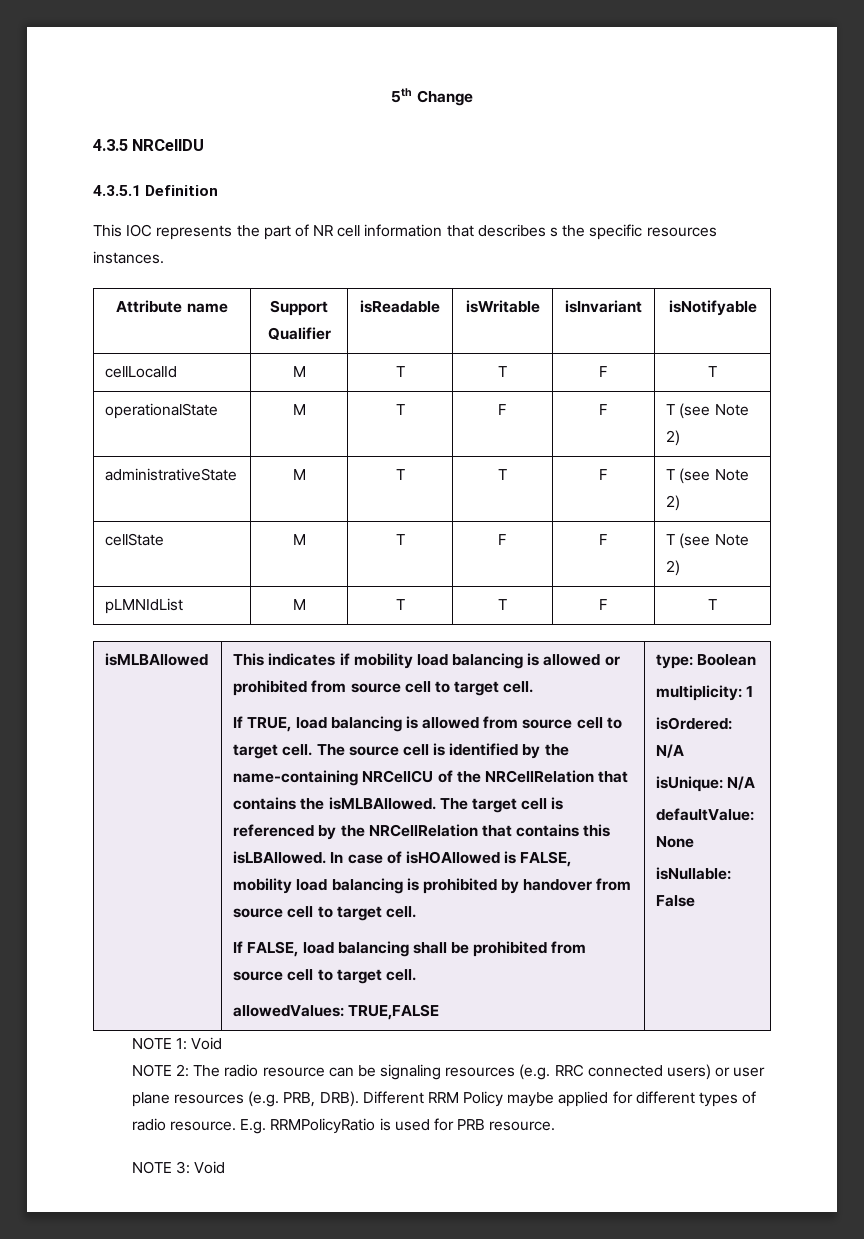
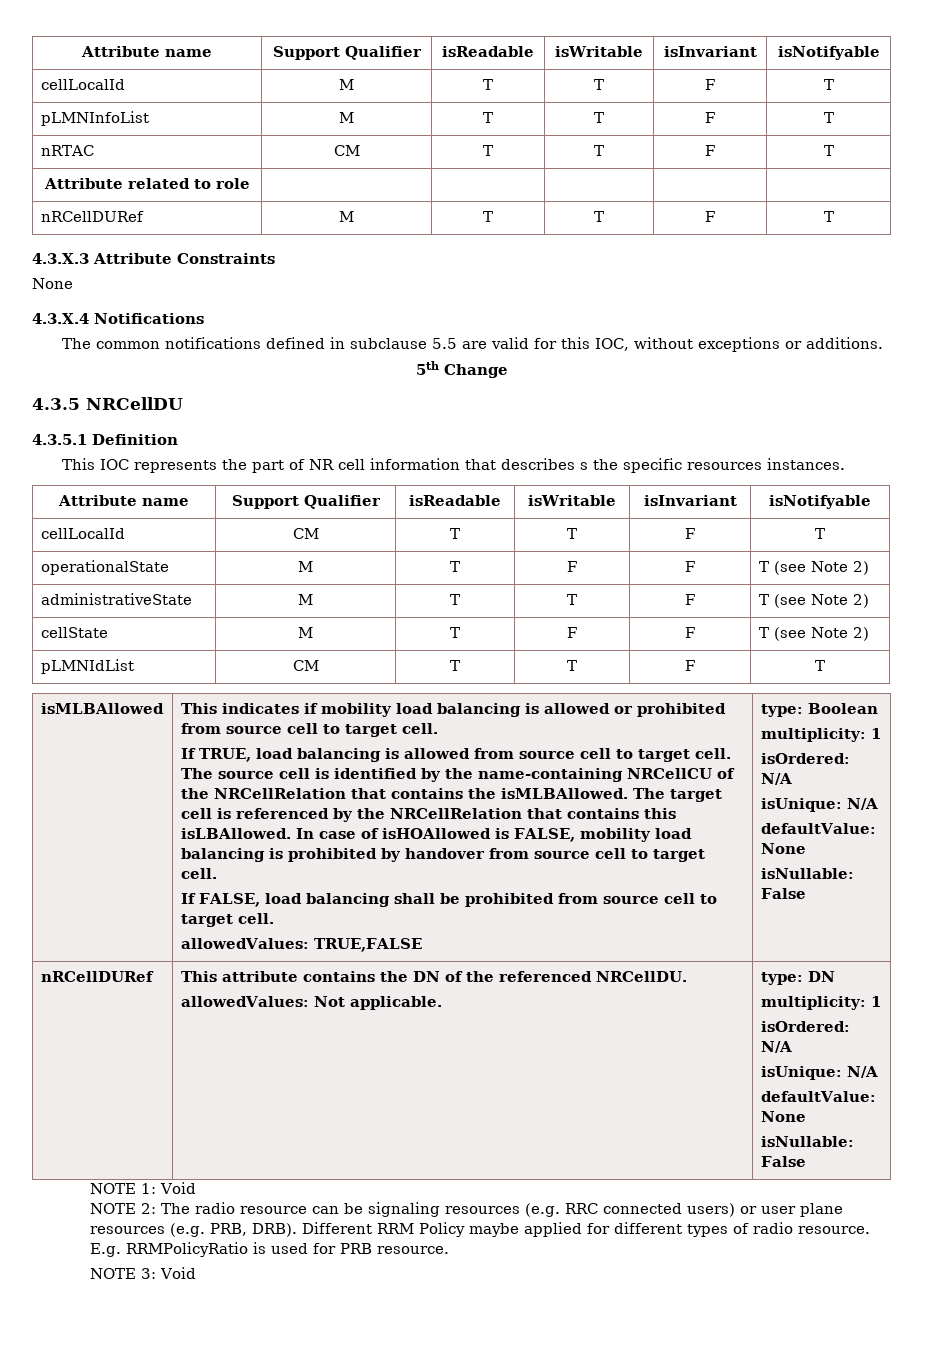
(391, 95) none -> [81,46,212,57] [272,46,422,60] [442,46,534,57] [555,46,643,57] [663,46,757,57] [777,46,880,60] [40,79,125,90] [339,79,354,90] [483,79,493,90] [594,79,604,90] [705,79,715,90] [823,79,834,90] [40,111,149,126] [339,112,354,123] [483,112,493,123] [594,112,604,123] [705,112,715,123] [823,112,834,123] [40,145,94,156] [333,145,360,156] [483,145,493,156] [594,145,604,156] [705,145,715,156] [823,145,834,156] [43,178,250,189] [40,211,144,222] [339,211,354,222] [483,211,493,222] [594,211,604,222] [705,211,715,222] [823,211,834,222] [32,253,275,264] [32,278,73,289] [32,313,204,324] [62,337,884,352] Attribute name | Support Qualifier | isReadable | isWritable | isInvariant | isNotifyable // cellLocalId | M | T | T | F | T // pLMNInfoList | M | T | T | F | T // nRTAC | CM | T | T | F | T // Attribute related to role | | | | | // nRCellDURef | M | T | T | F | T // 4.3.X.3 Attribute Constraints // None // 4.3.X.4 Notifications // The common notifications defined in subclause 5.5 are valid for this IOC, without exceptions or additions. //
[292,366,306,377] M -> [292,528,319,539] CM
[292,599,306,610] M -> [292,660,319,671] CM
(696, 901) none -> [40,971,154,982] [180,971,687,982] [180,996,442,1010] [760,971,835,985] [760,996,881,1010] [760,1021,850,1032] [760,1041,792,1053] [760,1066,878,1080] [760,1091,876,1102] [760,1111,806,1122] [760,1136,854,1147] [760,1156,806,1167] // nRCellDURef | This attribute contains the DN of the referenced NRCellDU. // allowedValues: Not applicable. | type: DN // multiplicity: 1 // isOrdered: N/A // isUnique: N/A // defaultValue: None // isNullable: False

